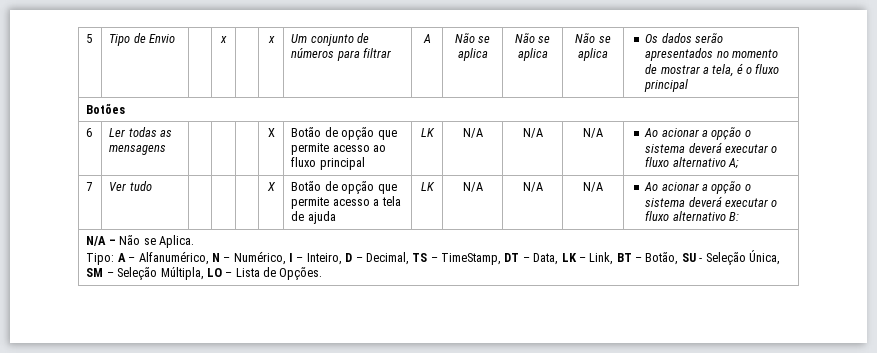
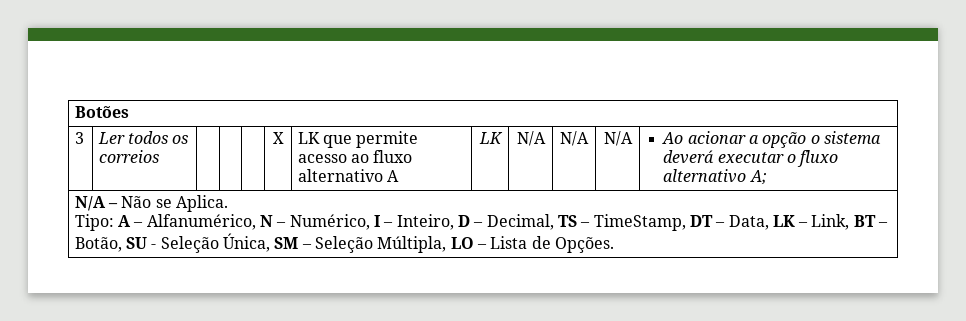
[86,34,93,43] [109,33,176,46] [220,36,227,43] [267,36,275,43] [291,33,370,46] [291,48,392,61] [422,34,431,43] [454,33,491,43] [457,48,488,61] [514,33,551,43] [517,48,548,61] [575,33,611,43] [578,48,608,61] [645,33,723,43] [645,48,778,61] [645,63,780,77] [644,79,689,92] 5 | Tipo de Envio | | x | | x | Um conjunto de números para filtrar | A | Não se aplica | Não se aplica | Não se aplica | Os dados serão apresentados no momento de mostrar a tela, é o fluxo principal // -> (74, 112) none
[86,128,93,137] 6 -> [74,132,84,144] 3
[128,127,173,137] [109,145,167,155] [267,128,275,137] [291,127,375,140] todas as mensagens | | | | X | Botão de opção -> [128,131,189,144] [98,150,159,163] [272,132,284,144] [297,132,320,144] todos os correios | | | | X | LK
[319,157,365,170] principal -> [297,169,400,182] alternativo A
[86,182,93,191] [109,181,152,191] [266,182,276,191] [291,181,397,194] [291,196,401,209] [291,211,336,224] [420,182,435,191] [462,182,483,192] [522,182,543,192] [583,182,603,192] [644,181,751,194] [645,196,778,207] [645,211,739,221] // 7 | Ver tudo | | | | X | Botão de opção que permite acesso a tela de ajuda | LK | N/A | N/A | N/A | Ao acionar a opção o sistema deverá executar o fluxo alternativo B: -> (767, 177) none

